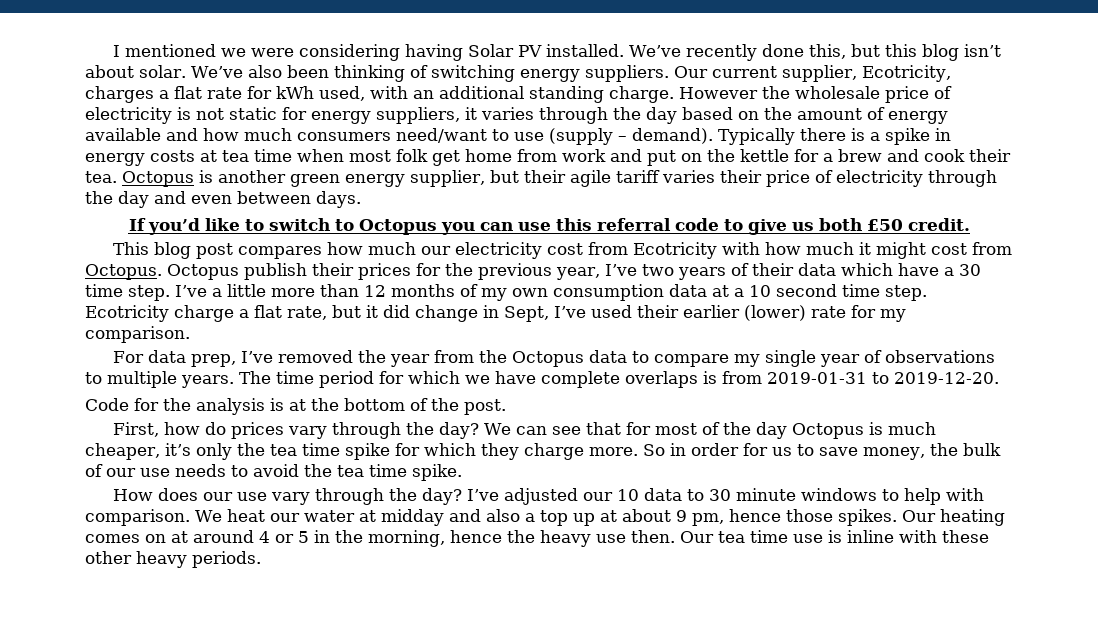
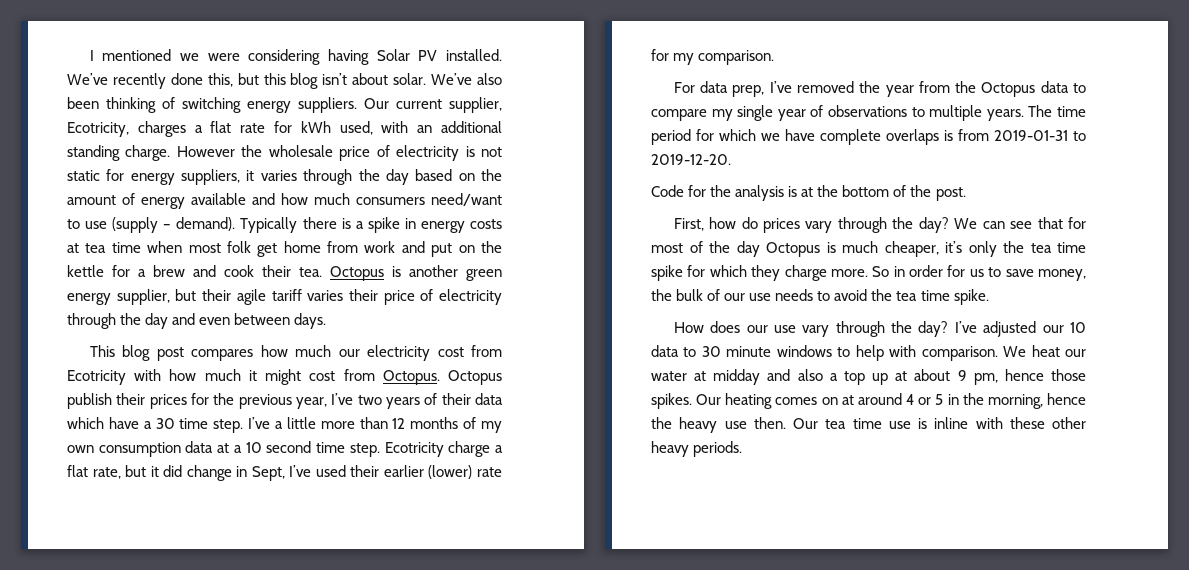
[128,218,970,235] // If you’d like to switch to Octopus you can use this referral code to give us both £50 credit. -> (327, 321) none

